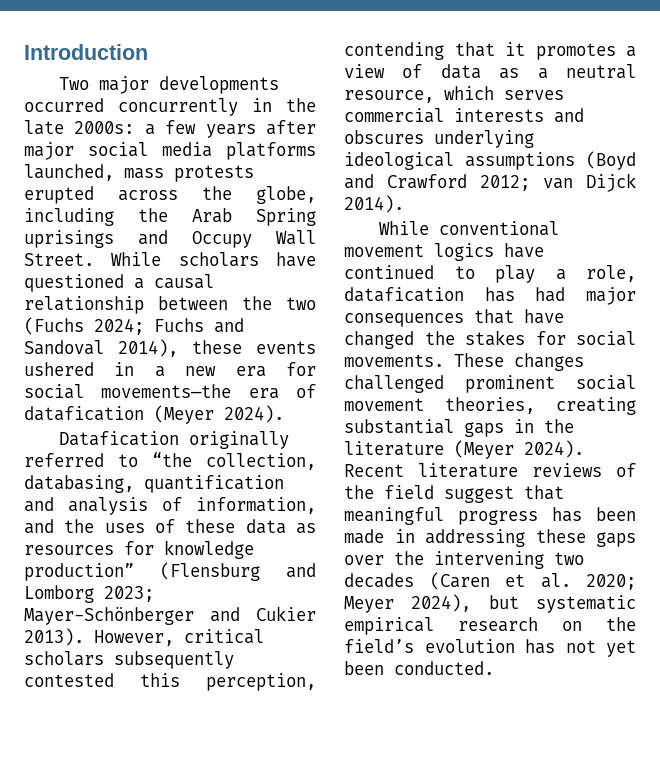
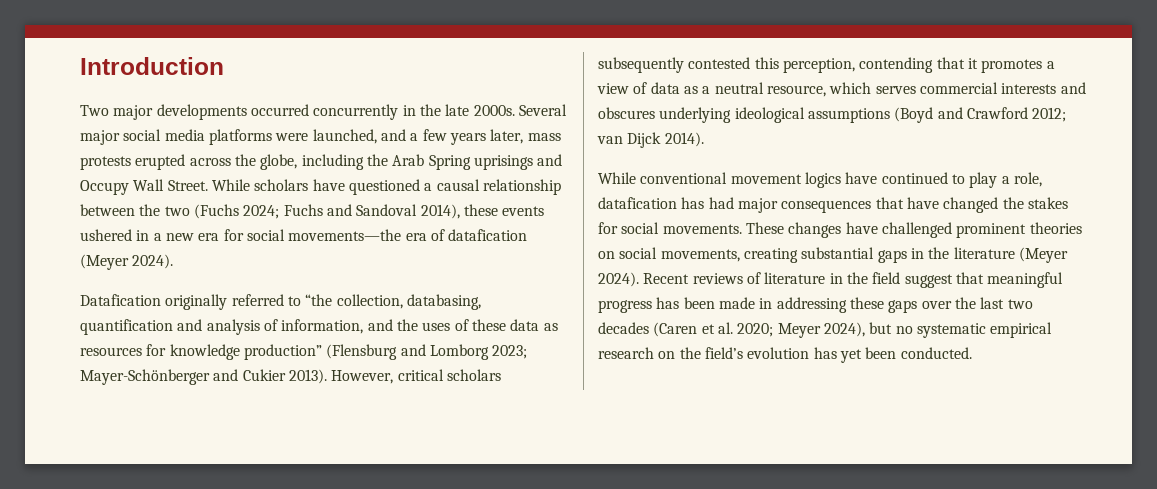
[74,120,316,138] [24,142,316,160] [24,164,114,181] 2000s: a few years after major social media platforms launched, -> [473,104,567,116] [80,129,524,145] 2000s. Several major social media platforms were launched, and a few years later,
(584, 362) none -> [845,222,878,234] have
[576,375,636,390] [344,397,535,414] social movement theories, -> [1029,222,1082,234] [598,247,740,262] theories on social movements,
[418,463,518,478] literature -> (690, 278) none
(636, 470) none -> [764,272,843,284] literature in
[434,551,544,569] intervening -> [980,297,1005,309] last
(519, 602) none -> [895,326,913,334] no
[565,640,596,653] not -> (837, 353) none

